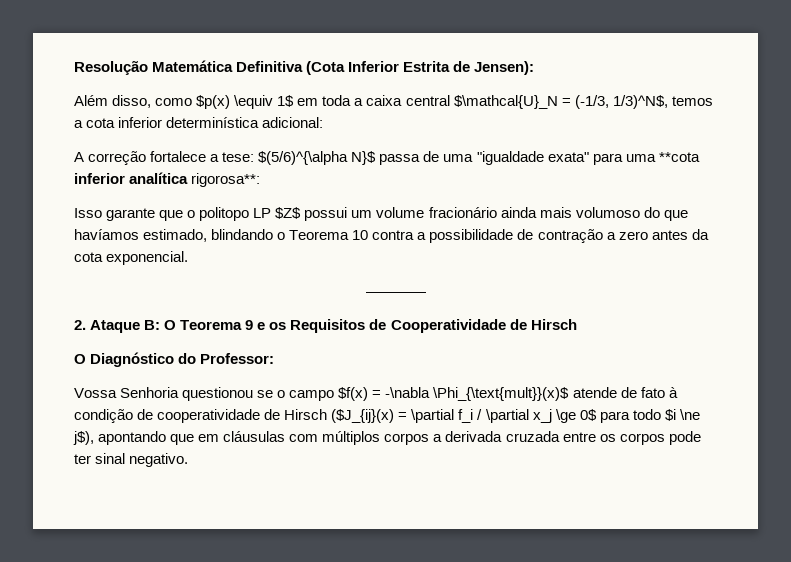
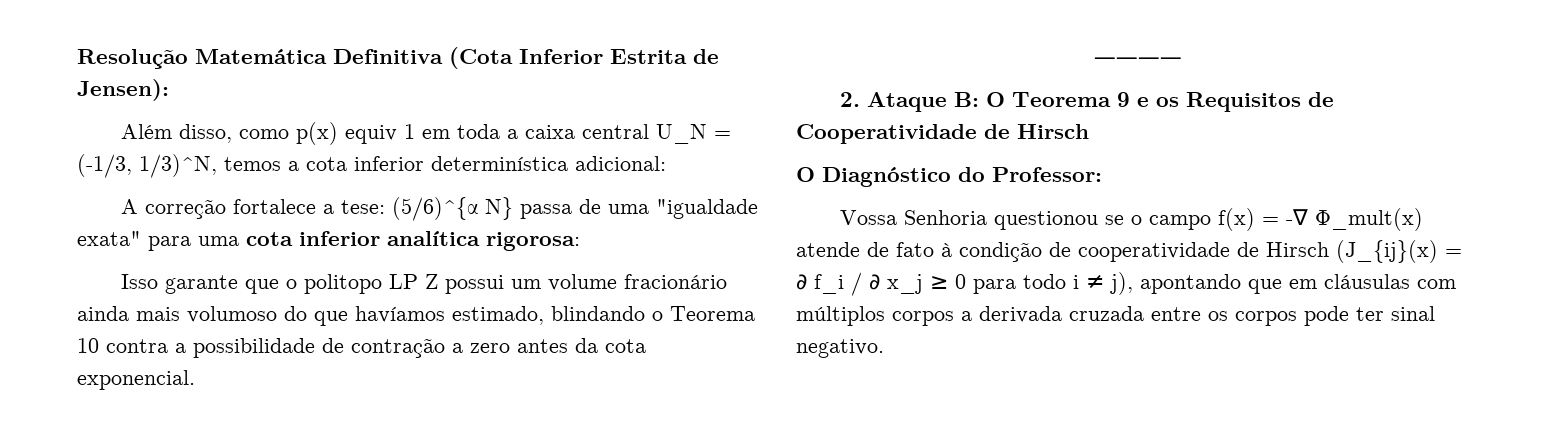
[196,95,295,109] $p(x) \equiv 1$ -> [295,122,415,145] p(x) equiv 1
[453,95,558,109] $\mathcal{U}_N -> [655,124,707,144] U_N
[612,95,668,109] 1/3)^N$, -> [139,154,217,178] 1/3)^N,
[258,151,377,165] $(5/6)^{\alpha N}$ -> [391,197,513,221] (5/6)^{α N}
[658,152,700,162] **cota -> [246,232,293,246] cota
[191,173,261,187] rigorosa**: -> [486,232,580,251] rigorosa:
[275,207,302,219] $Z$ -> [424,274,438,289] Z
[338,387,570,401] $f(x) = -\nabla \Phi_{\text{mult}}(x)$ -> [1217,208,1423,231] f(x) = -∇ Φ_mult(x)
[331,409,700,423] [73,431,94,445] ($J_{ij}(x) = \partial f_i / \partial x_j \ge 0$ para todo $i \ne j$), -> [1336,240,1462,263] [796,272,1133,296] (J_{ij}(x) = ∂ f_i / ∂ x_j ≥ 0 para todo i ≠ j),

